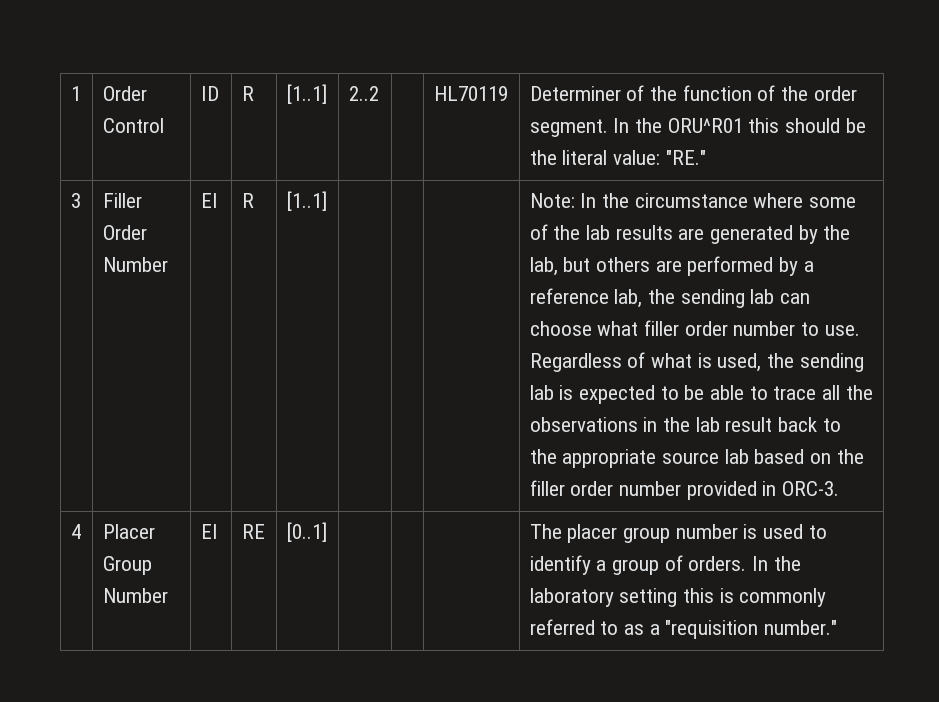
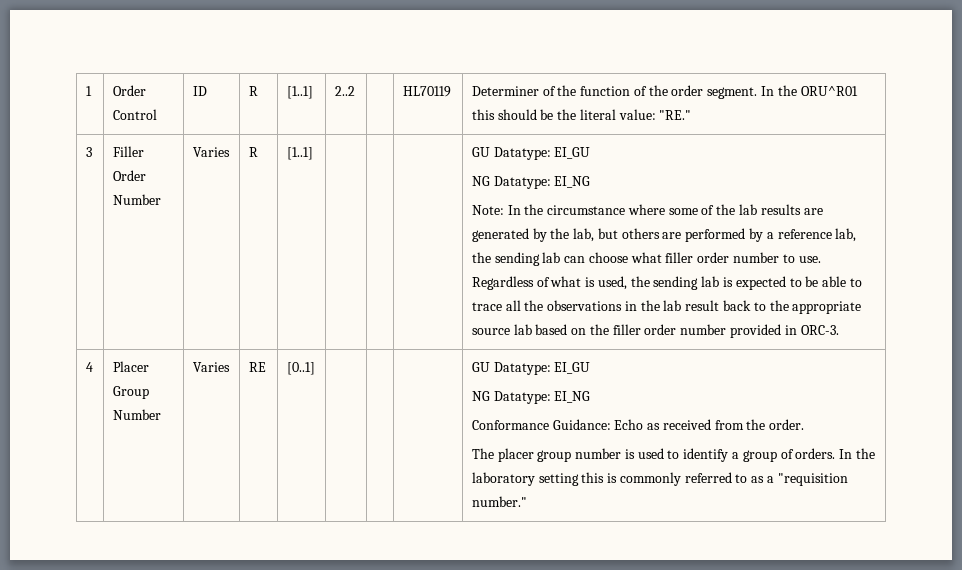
[200,193,218,208] EI -> [192,147,230,157] Varies
(327, 201) none -> [471,147,591,160] [471,176,591,189] GU Datatype: EI_GU // NG Datatype: EI_NG //
[200,524,218,539] EI -> [192,362,230,372] Varies
(327, 532) none -> [471,362,591,375] [471,391,591,404] [471,419,805,430] GU Datatype: EI_GU // NG Datatype: EI_NG // Conformance Guidance: Echo as received from the order. //

